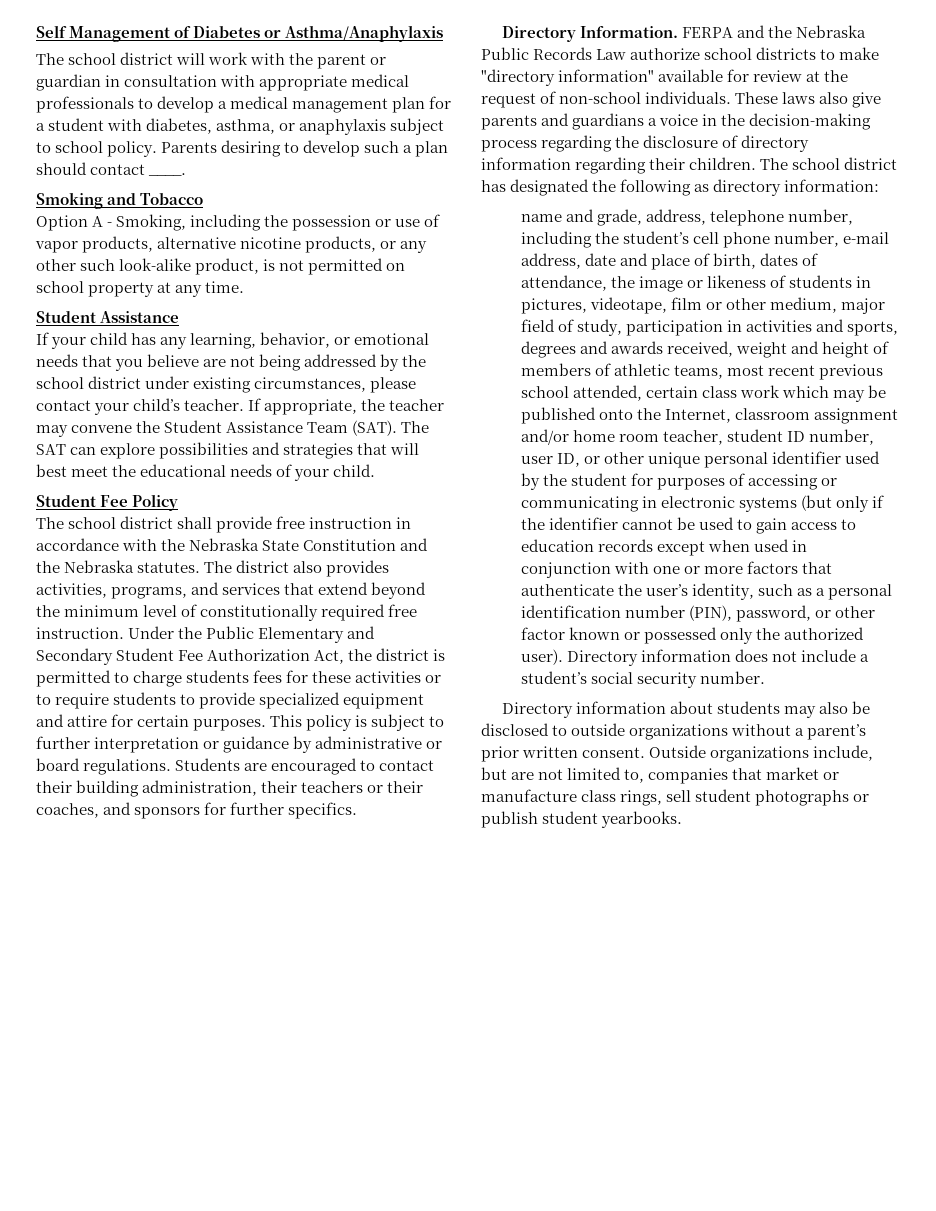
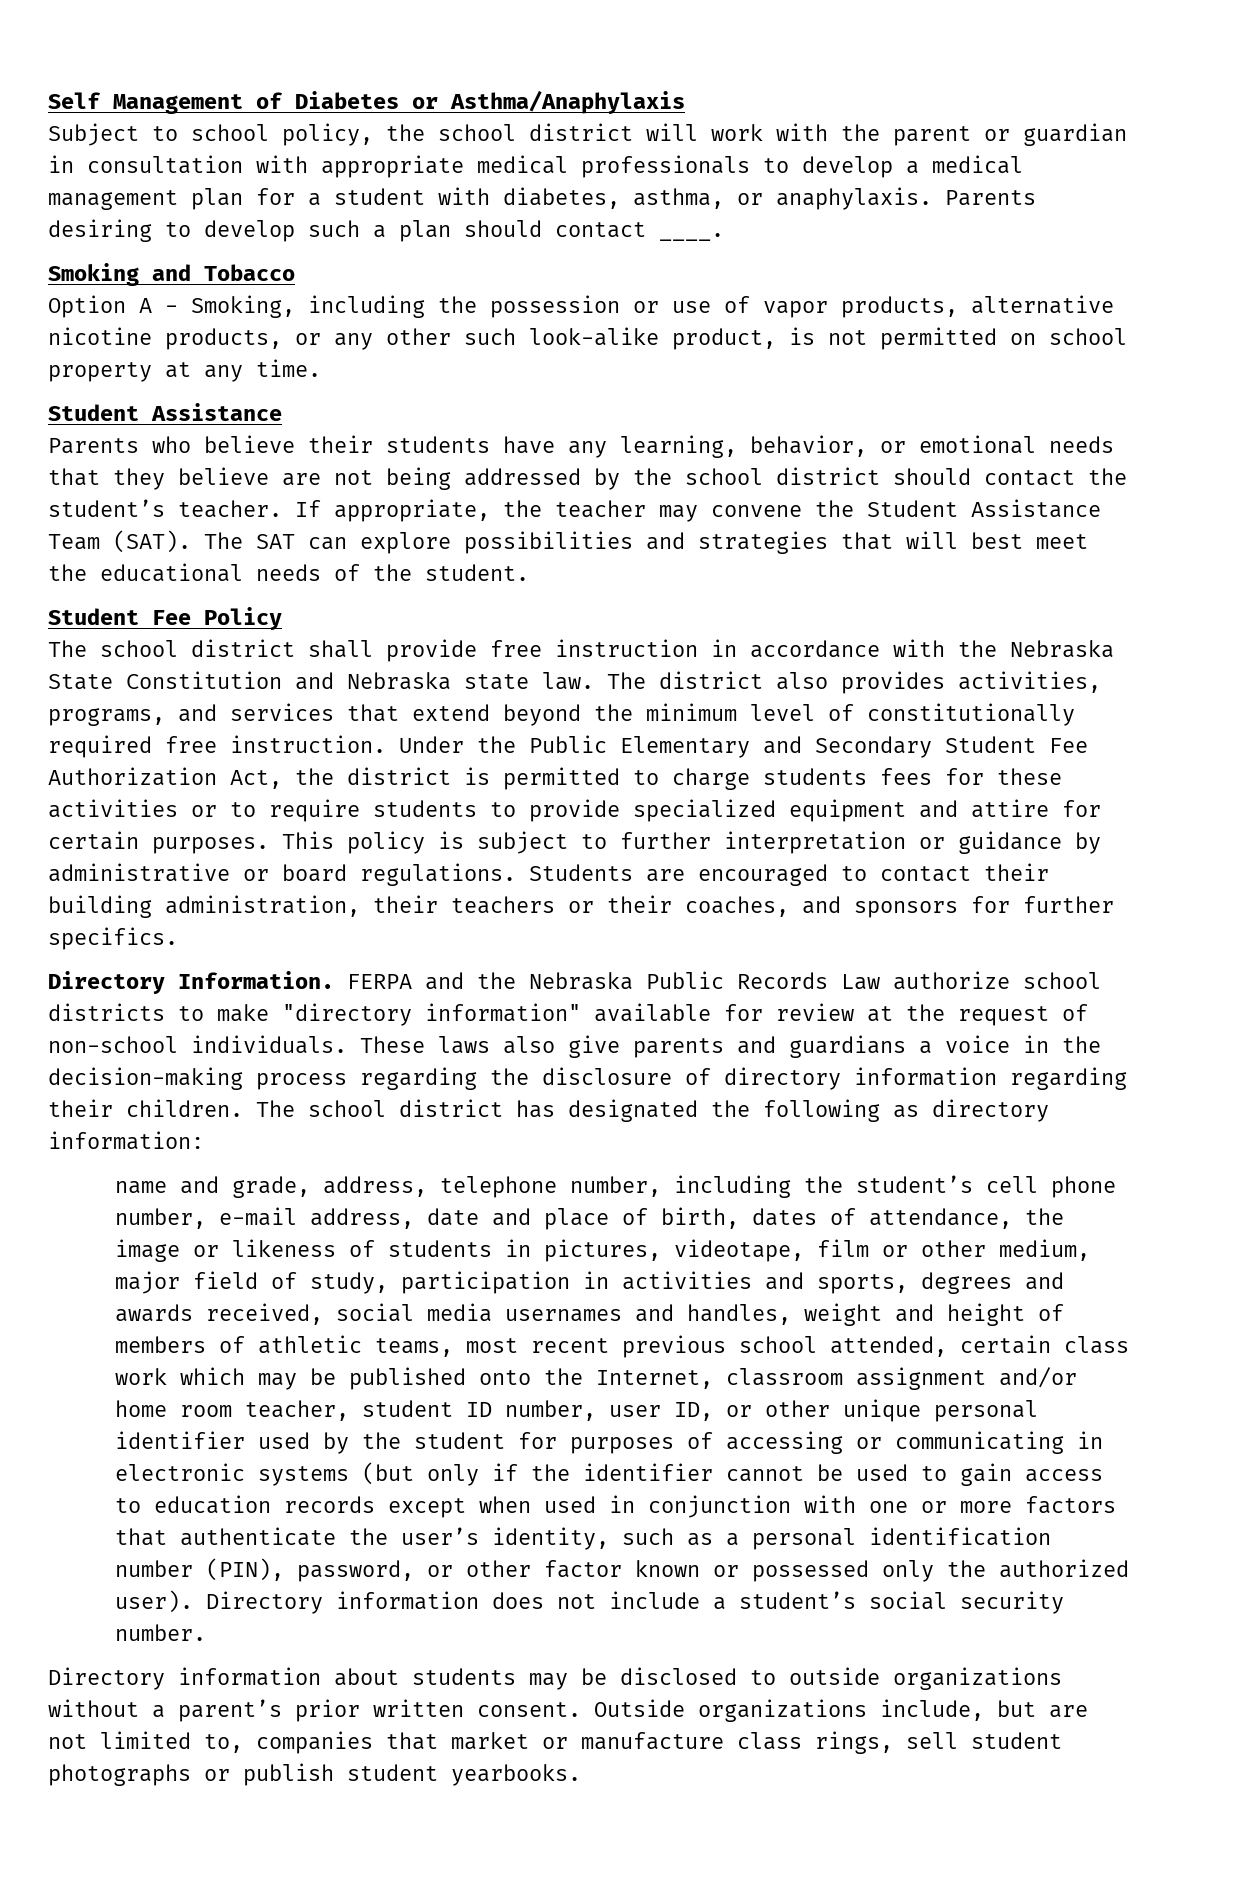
[36,53,64,65] The -> [48,123,425,146] Subject to school policy, the
[299,118,445,135] [36,141,158,157] anaphylaxis subject to school policy. -> [776,187,932,210] anaphylaxis.
[36,332,157,349] If your child has -> [48,435,555,454] Parents who believe their students have
[115,359,144,371] you -> [113,468,165,490] they
[145,376,417,393] [36,398,181,415] under existing circumstances, please contact your child’s -> [893,468,1127,486] [48,499,165,517] should contact the student’s
[294,464,376,481] your child. -> [373,564,529,581] the student.
[36,560,201,573] the Nebraska statutes. -> [347,672,594,690] Nebraska state law.
(733, 349) none -> [335,1303,791,1325] social media usernames and handles,
[818,702,848,714] also -> (568, 1681) none

